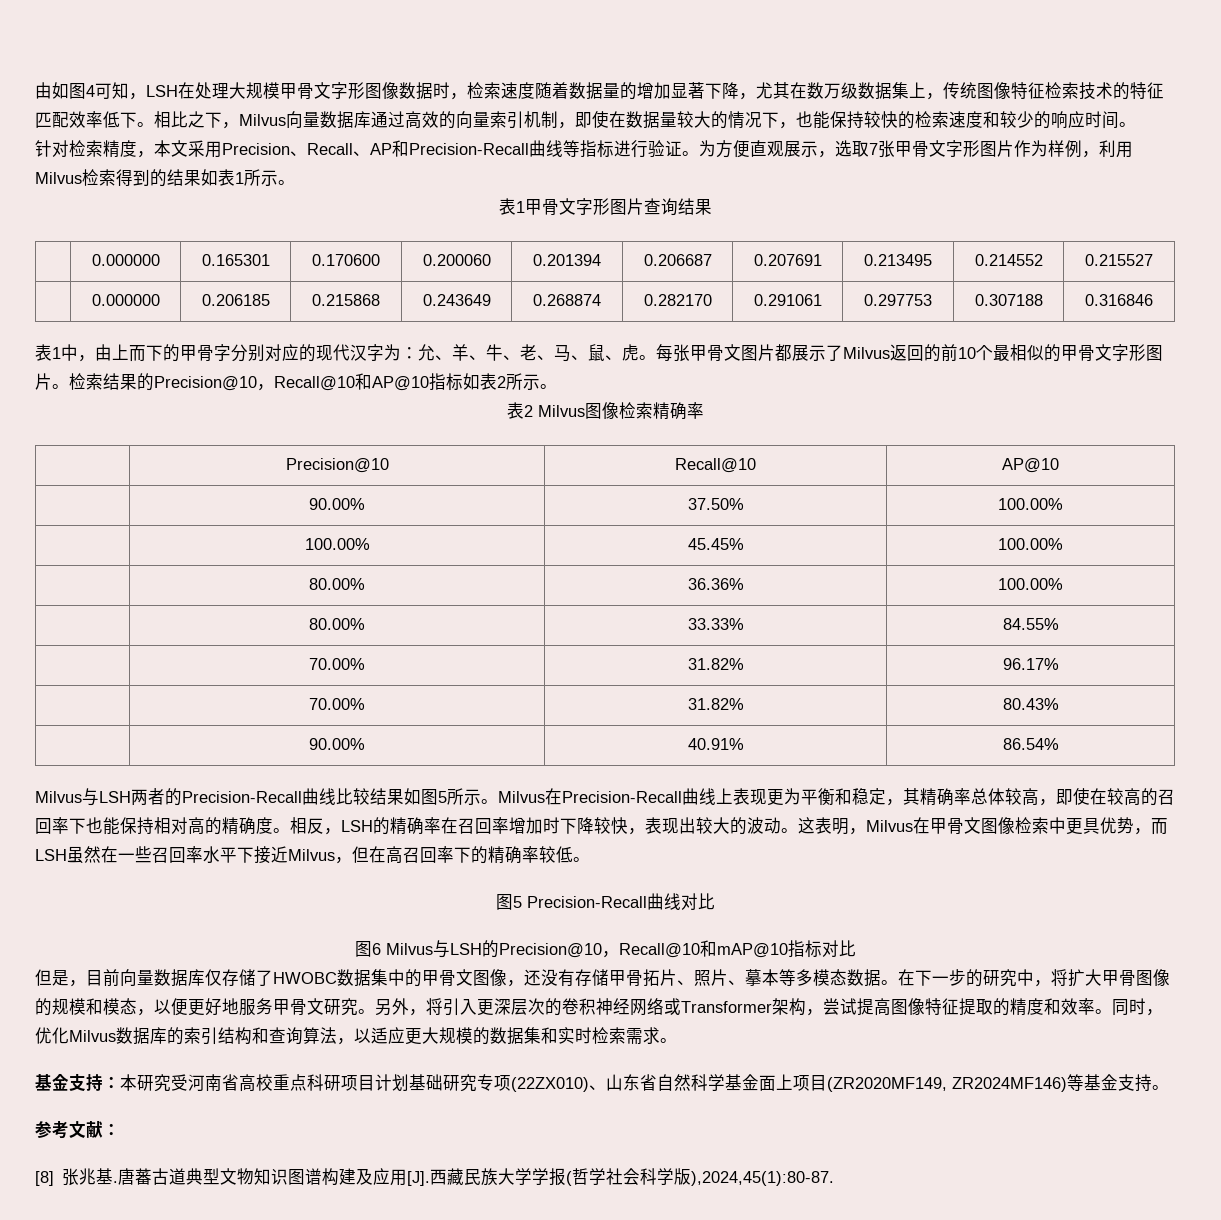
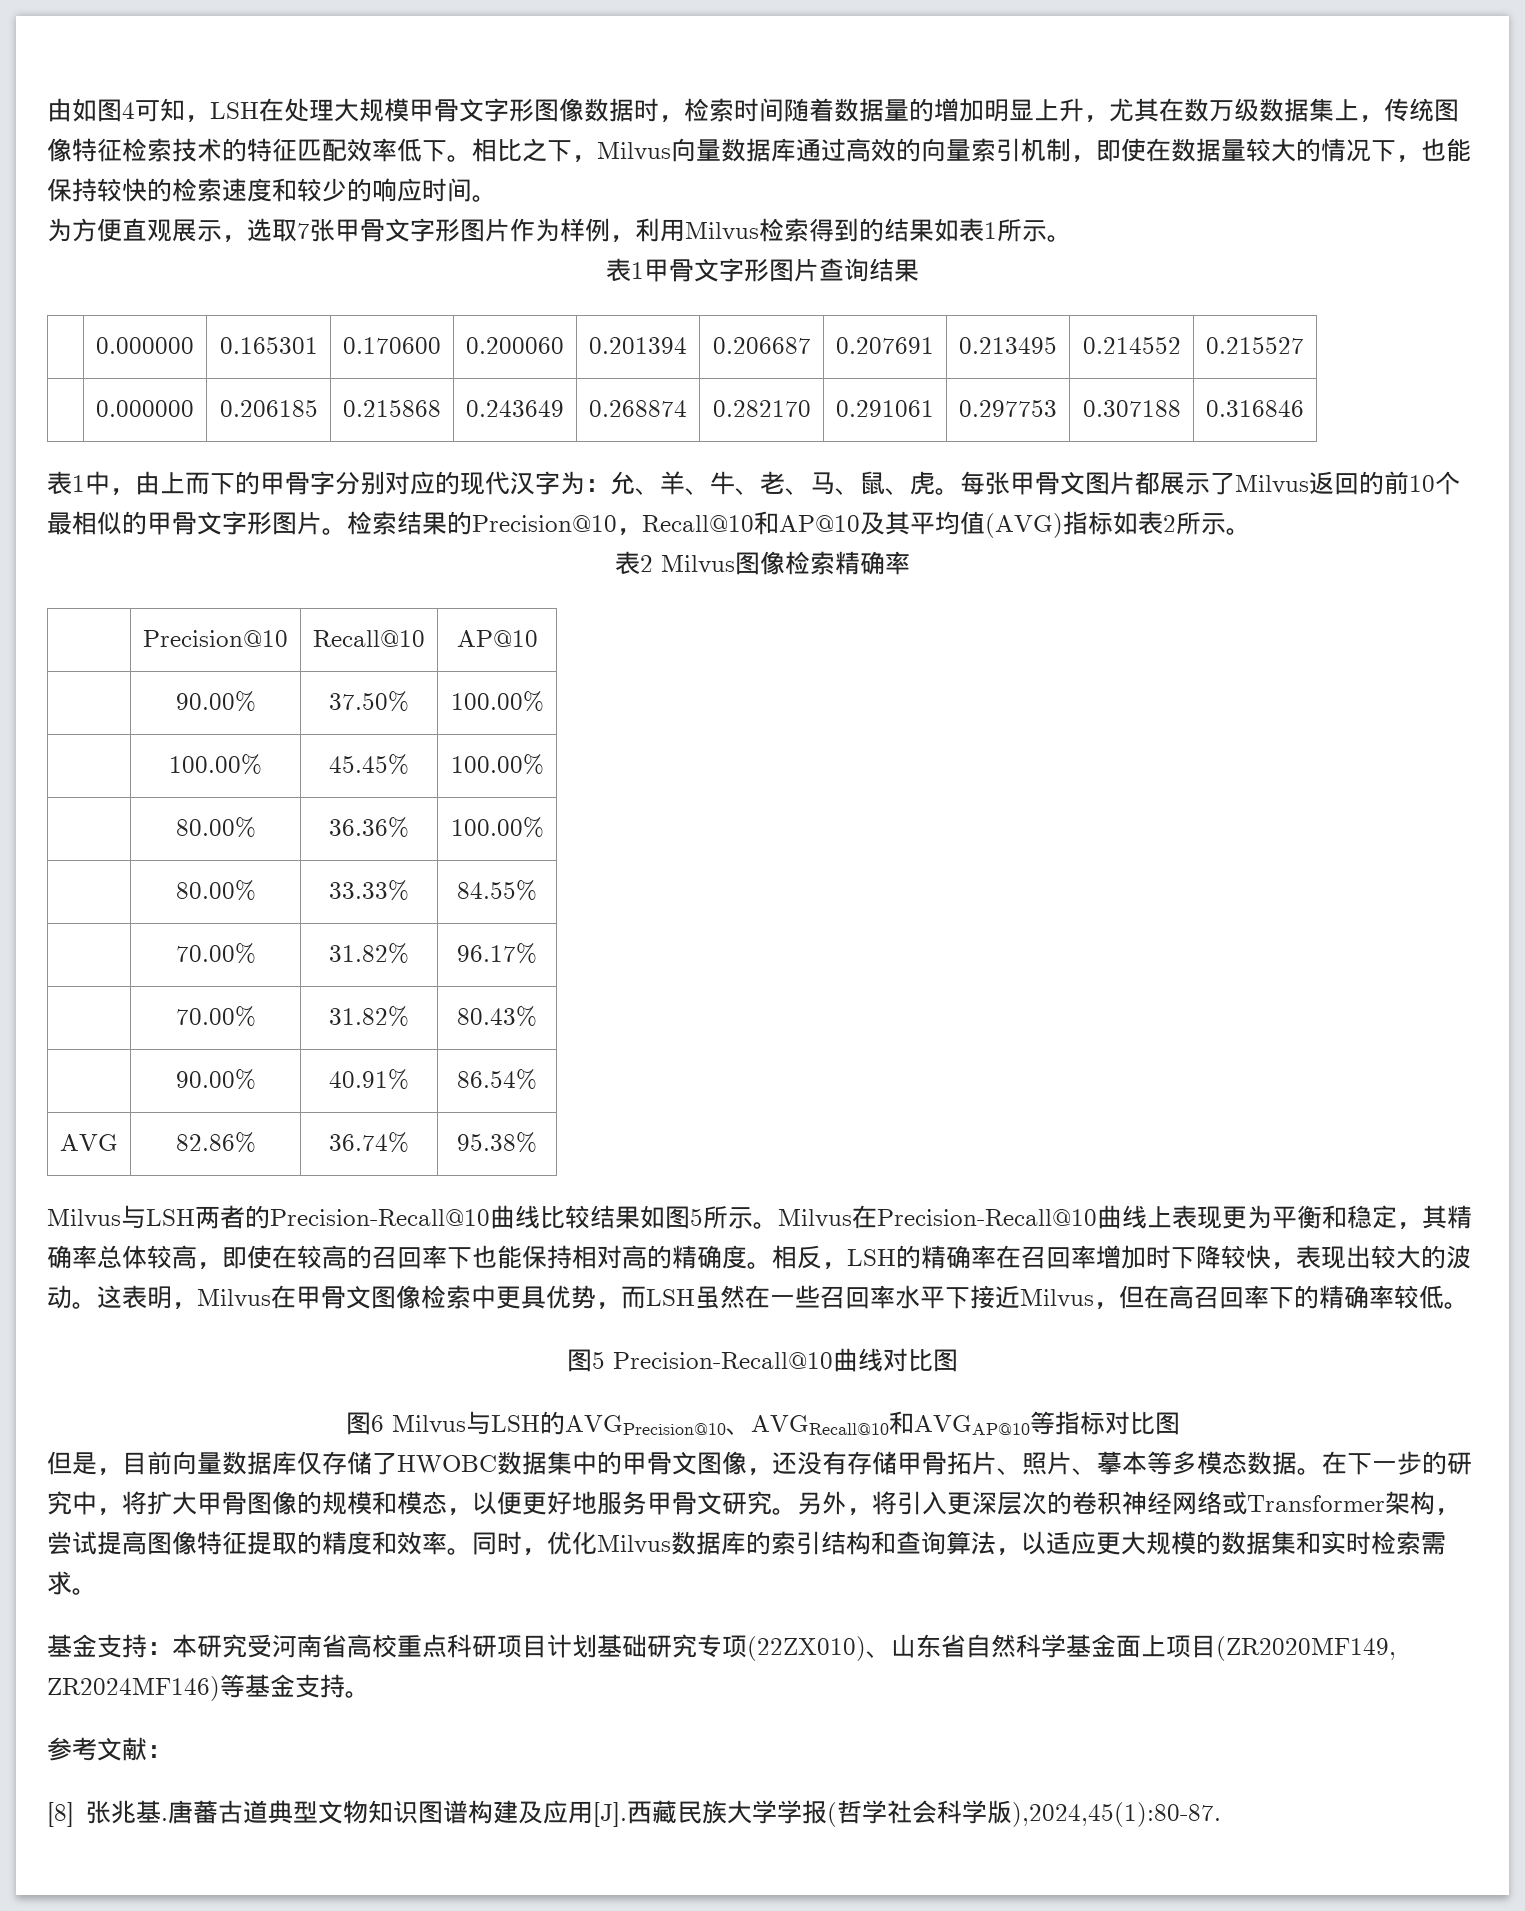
[501,82,535,99] 速度 -> [734,98,784,122] 时间
[671,82,739,99] 显著下降 -> [984,98,1084,122] 明显上升
[35,140,699,158] 针对检索精度，本文采用Precision、Recall、AP和Precision-Recall曲线等指标进行验证。 -> (497, 198) none
(429, 383) none -> [860,511,1063,538] 及其平均值(AVG)
(1059, 744) none -> [60,1134,118,1151] [175,1132,256,1153] [329,1132,409,1153] [457,1132,537,1153] // AVG | 82.86% | 36.74% | 95.38%
[182,791,302,803] Precision-Recall -> [270,1209,490,1226] Precision-Recall@10
[562,791,682,803] Precision-Recall -> [877,1209,1097,1226] Precision-Recall@10
[526,896,647,908] Precision-Recall -> [613,1352,833,1369] Precision-Recall@10
(715, 901) none -> [933,1349,958,1372] 图
[498,940,788,958] Precision@10，Recall@10和mAP@10 -> [564,1411,1055,1435] AVGPrecision@10、AVGRecall@10和AVGAP@10等
(856, 948) none -> [1154,1412,1180,1435] 图

